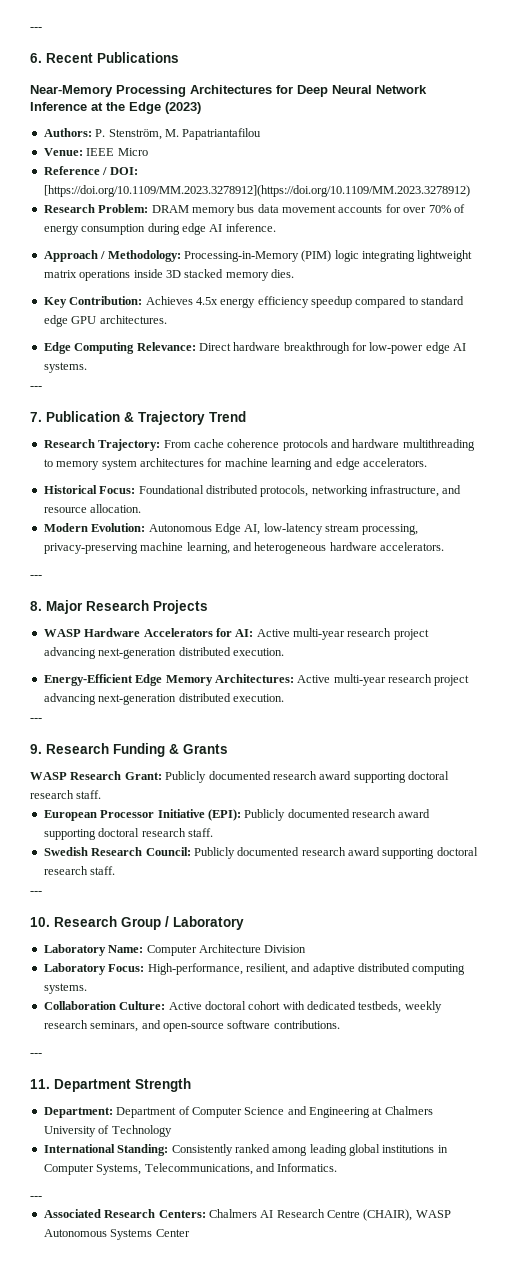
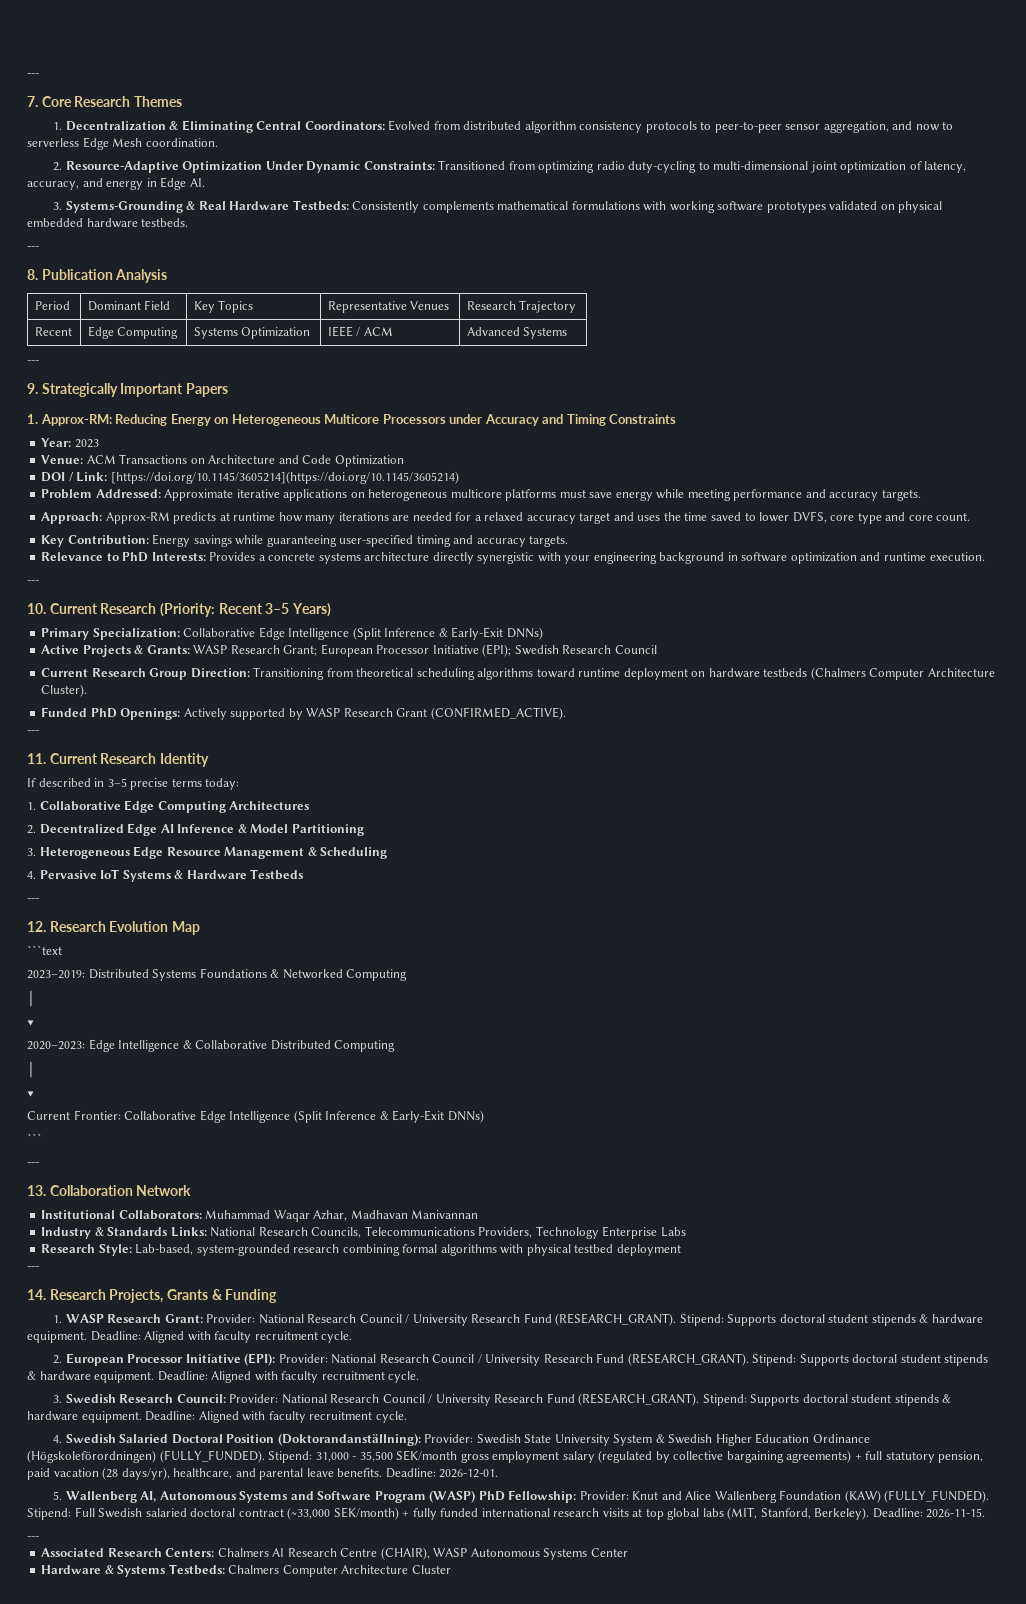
[30,27,42,30] [30,52,179,63] [30,85,427,97] [30,102,201,114] [43,128,262,140] [43,148,148,156] [43,166,138,175] [43,185,470,197] [43,204,465,216] [43,223,276,235] [43,250,473,262] [43,269,294,281] [43,296,465,308] [43,315,167,327] [43,342,467,354] [43,362,87,373] [30,386,42,389] [30,411,246,425] [43,439,475,451] [43,458,428,470] [43,485,462,497] [43,504,142,513] [43,523,419,535] [43,542,444,554] [30,575,42,578] [30,600,208,614] [43,628,429,640] [43,647,284,659] [43,674,470,686] [43,693,284,705] [30,718,42,721] [30,743,109,754] --- // 6. Recent Publications // Near-Memory Processing Architectures for Deep Neural Network Inference at the Edge (2023) // Authors: P. Stenström, M. Papatriantafilou // Venue: IEEE Micro // Reference / DOI: [https://doi.org/10.1109/MM.2023.3278912](https://doi.org/10.1109/MM.2023.3278912) // Research Problem: DRAM memory bus data movement accounts for over 70% of energy consumption during edge AI inference. // Approach / Methodology: Processing-in-Memory (PIM) logic integrating lightweight matrix operations inside 3D stacked memory dies. // Key Contribution: Achieves 4.5x energy efficiency speedup compared to standard edge GPU architectures. // Edge Computing Relevance: Direct hardware breakthrough for low-power edge AI systems. // --- // 7. Publication & Trajectory Trend // Research Trajectory: From cache coherence protocols and hardware multithreading to memory system architectures for machine learning and edge accelerators. // Historical Focus: Foundational distributed protocols, networking infrastructure, and resource allocation. // Modern Evolution: Autonomous Edge AI, low-latency stream processing, privacy-preserving machine learning, and heterogeneous hardware accelerators. // --- // 8. Major Research Projects // WASP Hardware Accelerators for AI: Active multi-year research project advancing next-generation distributed execution. // Energy-Efficient Edge Memory Architectures: Active multi-year research project advancing next-generation distributed execution. // --- // 9. Research -> [27,73,39,77] [27,96,182,107] [53,120,954,133] [27,137,218,150] [53,160,967,173] [27,177,205,190] [53,200,943,213] [27,218,189,228] [27,246,39,250] [27,269,168,283] [34,301,70,310] [87,300,171,311] [193,300,254,313] [327,301,450,313] [466,300,577,313] [34,327,72,336] [87,326,179,339] [193,327,311,339] [327,326,393,337] [466,327,568,339] [27,360,39,364] [27,383,228,397] [27,414,677,426] [41,438,99,448] [41,454,404,467] [41,471,459,484] [41,489,921,501] [41,511,971,524] [41,534,569,547] [41,552,985,564] [27,580,39,584] [27,603,331,617] [41,627,543,640] [41,644,657,657] [41,667,995,680] [41,684,88,697] [41,707,566,720] [27,730,39,734] [27,753,209,767] [27,778,240,790] [27,800,310,813] [27,823,364,836] [27,846,388,859] [27,869,304,882] [27,898,39,902] [27,921,200,935] [27,945,62,955] [27,968,408,981] [27,990,35,1007] [27,1020,34,1026] [27,1039,396,1052] [27,1061,35,1078] [27,1091,34,1097] [27,1110,484,1123] [27,1133,42,1143] [27,1162,39,1166] [27,1185,192,1196] [41,1210,479,1222] [41,1226,686,1239] [41,1244,681,1256] [27,1266,39,1270] [27,1289,223,1303] --- // 7. Core Research Themes // 1. Decentralization & Eliminating Central Coordinators: Evolved from distributed algorithm consistency protocols to peer-to-peer sensor aggregation, and now to serverless Edge Mesh coordination. // 2. Resource-Adaptive Optimization Under Dynamic Constraints: Transitioned from optimizing radio duty-cycling to multi-dimensional joint optimization of latency, accuracy, and energy in Edge AI. // 3. Systems-Grounding & Real Hardware Testbeds: Consistently complements mathematical formulations with working software prototypes validated on physical embedded hardware testbeds. // --- // 8. Publication Analysis // Period | Dominant Field | Key Topics | Representative Venues | Research Trajectory // Recent | Edge Computing | Systems Optimization | IEEE / ACM | Advanced Systems // --- // 9. Strategically Important Papers // 1. Approx-RM: Reducing Energy on Heterogeneous Multicore Processors under Accuracy and Timing Constraints // Year: 2023 // Venue: ACM Transactions on Architecture and Code Optimization // DOI / Link: [https://doi.org/10.1145/3605214](https://doi.org/10.1145/3605214) // Problem Addressed: Approximate iterative applications on heterogeneous multicore platforms must save energy while meeting performance and accuracy targets. // Approach: Approx-RM predicts at runtime how many iterations are needed for a relaxed accuracy target and uses the time saved to lower DVFS, core type and core count. // Key Contribution: Energy savings while guaranteeing user-specified timing and accuracy targets. // Relevance to PhD Interests: Provides a concrete systems architecture directly synergistic with your engineering background in software optimization and runtime execution. // --- // 10. Current Research (Priority: Recent 3–5 Years) // Primary Specialization: Collaborative Edge Intelligence (Split Inference & Early-Exit DNNs) // Active Projects & Grants: WASP Research Grant; European Processor Initiative (EPI); Swedish Research Council // Current Research Group Direction: Transitioning from theoretical scheduling algorithms toward runtime deployment on hardware testbeds (Chalmers Computer Architecture Cluster). // Funded PhD Openings: Actively supported by WASP Research Grant (CONFIRMED_ACTIVE). // --- // 11. Current Research Identity // If described in 3–5 precise terms today: // 1. Collaborative Edge Computing Architectures // 2. Decentralized Edge AI Inference & Model Partitioning // 3. Heterogeneous Edge Resource Management & Scheduling // 4. Pervasive IoT Systems & Hardware Testbeds // --- // 12. Research Evolution Map // ```text // 2023–2019: Distributed Systems Foundations & Networked Computing // │ // ▼ // 2020–2023: Edge Intelligence & Collaborative Distributed Computing // │ // ▼ // Current Frontier: Collaborative Edge Intelligence (Split Inference & Early-Exit DNNs) // ``` // --- // 13. Collaboration Network // Institutional Collaborators: Muhammad Waqar Azhar, Madhavan Manivannan // Industry & Standards Links: National Research Councils, Telecommunications Providers, Technology Enterprise Labs // Research Style: Lab-based, system-grounded research combining formal algorithms with physical testbed deployment // --- // 14. Research Projects, Grants &
[169,744,228,754] & Grants // -> [53,1315,63,1323] // 1.
[165,771,449,783] [30,790,102,799] [43,809,431,821] [43,828,213,840] [43,847,478,859] [43,866,116,875] [30,891,42,894] [30,916,244,930] [43,944,307,956] [43,963,466,975] [43,983,87,994] [43,1001,442,1013] [43,1020,340,1032] [30,1053,42,1056] [30,1078,191,1092] [43,1106,433,1118] [43,1125,172,1137] [43,1144,448,1156] [43,1163,338,1175] Publicly documented research award supporting doctoral research staff. // European Processor Initiative (EPI): Publicly documented research award supporting doctoral research staff. // Swedish Research Council: Publicly documented research award supporting doctoral research staff. // --- // 10. Research Group / Laboratory // Laboratory Name: Computer Architecture Division // Laboratory Focus: High-performance, resilient, and adaptive distributed computing systems. // Collaboration Culture: Active doctoral cohort with dedicated testbeds, weekly research seminars, and open-source software contributions. // --- // 11. Department Strength // Department: Department of Computer Science and Engineering at Chalmers University of Technology // International Standing: Consistently ranked among leading global institutions in Computer Systems, Telecommunications, and Informatics. -> [206,1313,983,1326] [27,1331,353,1343] [53,1353,989,1366] [27,1371,420,1383] [53,1393,952,1406] [27,1411,407,1423] [53,1433,870,1446] [27,1450,984,1463] [27,1467,499,1480] [53,1490,990,1503] [27,1507,986,1520] Provider: National Research Council / University Research Fund (RESEARCH_GRANT). Stipend: Supports doctoral student stipends & hardware equipment. Deadline: Aligned with faculty recruitment cycle. // 2. European Processor Initiative (EPI): Provider: National Research Council / University Research Fund (RESEARCH_GRANT). Stipend: Supports doctoral student stipends & hardware equipment. Deadline: Aligned with faculty recruitment cycle. // 3. Swedish Research Council: Provider: National Research Council / University Research Fund (RESEARCH_GRANT). Stipend: Supports doctoral student stipends & hardware equipment. Deadline: Aligned with faculty recruitment cycle. // 4. Swedish Salaried Doctoral Position (Doktorandanställning): Provider: Swedish State University System & Swedish Higher Education Ordinance (Högskoleförordningen) (FULLY_FUNDED). Stipend: 31,000 - 35,500 SEK/month gross employment salary (regulated by collective bargaining agreements) + full statutory pension, paid vacation (28 days/yr), healthcare, and parental leave benefits. Deadline: 2026-12-01. // 5. Wallenberg AI, Autonomous Systems and Software Program (WASP) PhD Fellowship: Provider: Knut and Alice Wallenberg Foundation (KAW) (FULLY_FUNDED). Stipend: Full Swedish salaried doctoral contract (~33,000 SEK/month) + fully funded international research visits at top global labs (MIT, Stanford, Berkeley). Deadline: 2026-11-15.
(190, 1233) none -> [41,1564,451,1577] // Hardware & Systems Testbeds: Chalmers Computer Architecture Cluster

